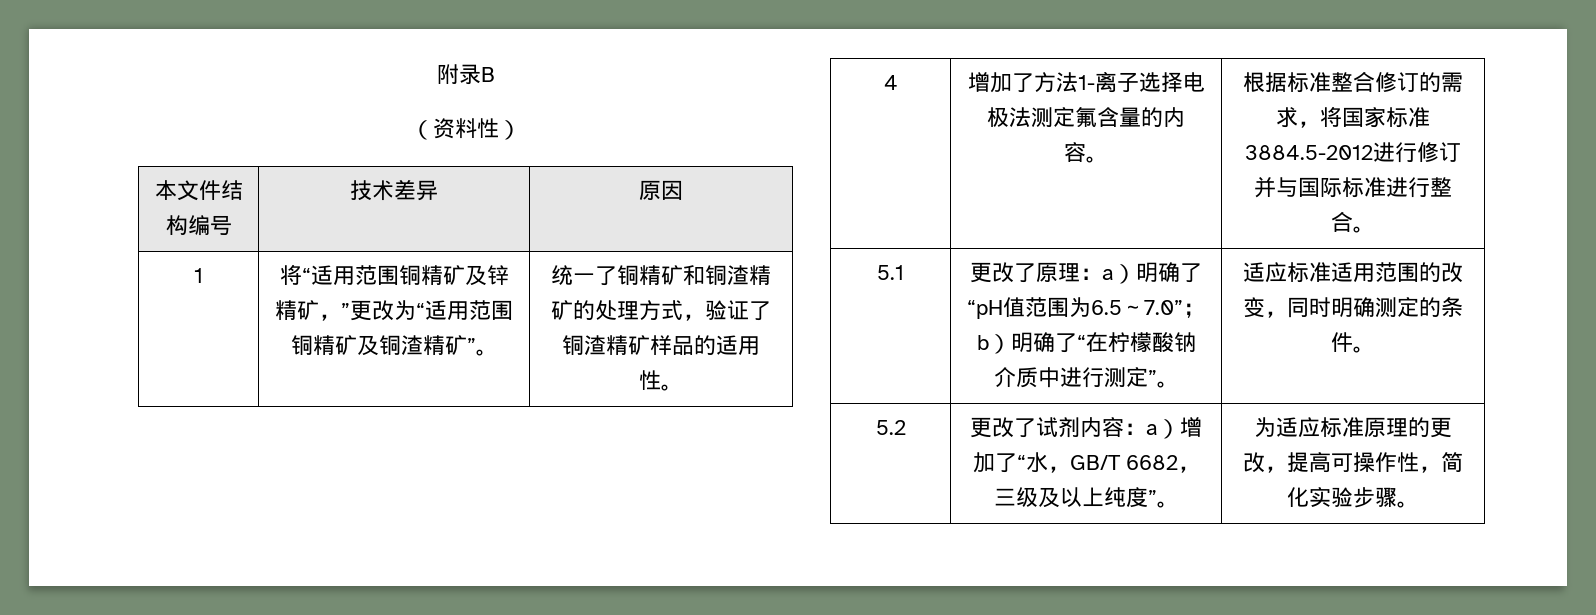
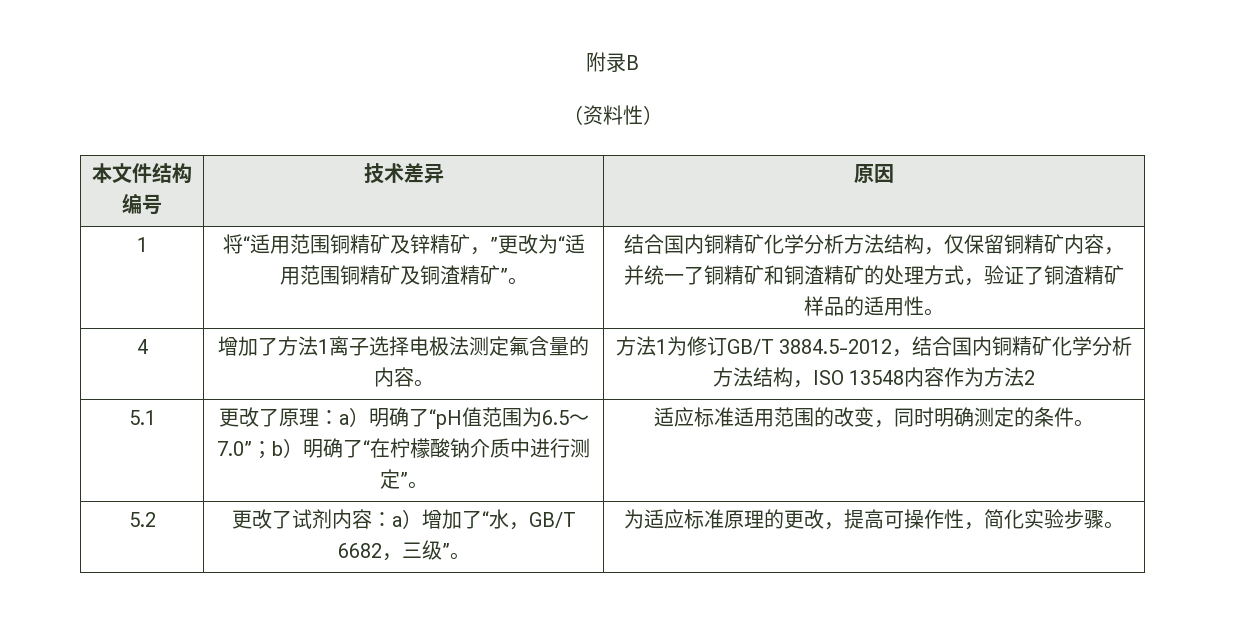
(498, 352) none -> [624,234,1124,255] [624,265,645,285] 结合国内铜精矿化学分析方法结构，仅保留铜精矿内容，并
[1077,75,1095,90] 1- -> [318,339,329,354] 1
[1243,71,1463,93] [1276,106,1430,128] [1245,142,1461,163] [1254,177,1452,198] [1331,211,1375,233] 根据标准整合修订的需求，将国家标准3884.5-2012进行修订并与国际标准进行整合。 -> [615,336,1133,357] [712,367,1036,388] 方法1为修订GB/T 3884.5-2012，结合国内铜精矿化学分析方法结构，ISO 13548内容作为方法2
[1037,487,1148,508] 及以上纯度 -> (442, 550) none

